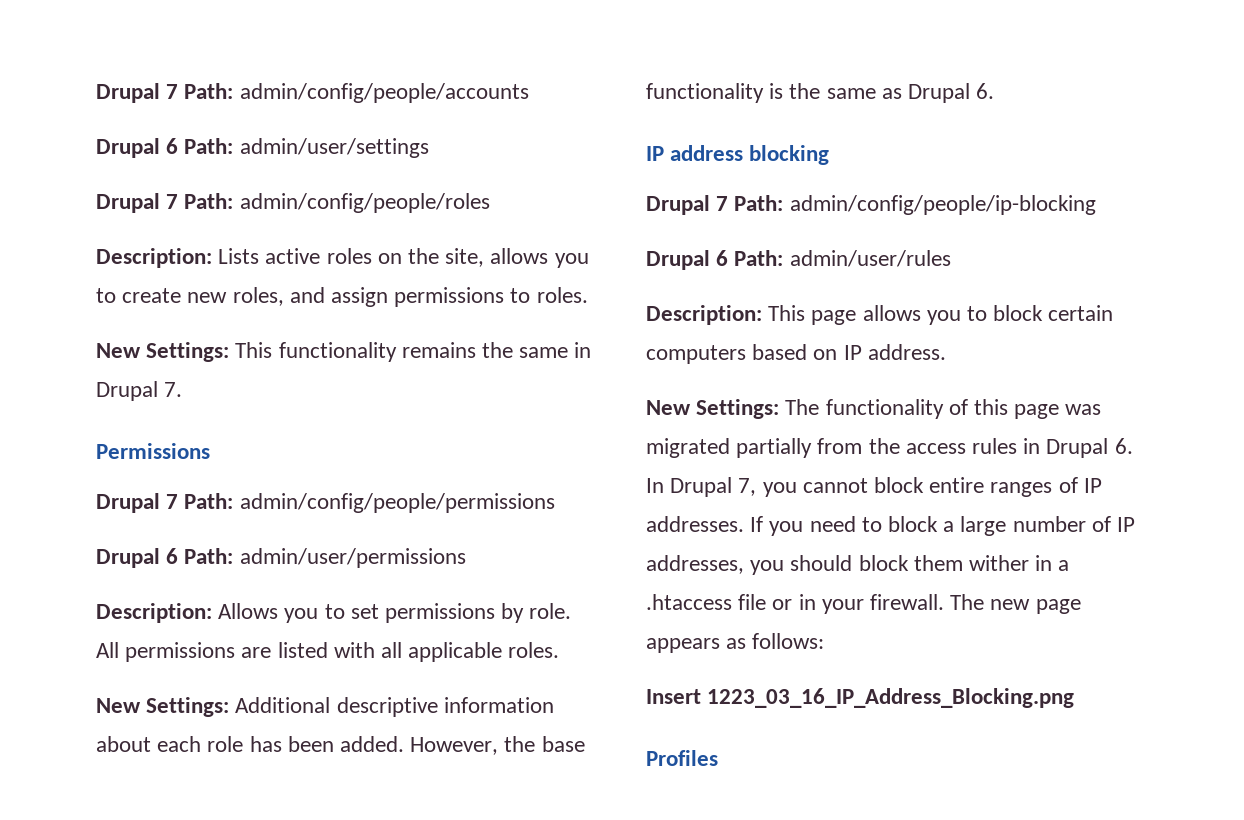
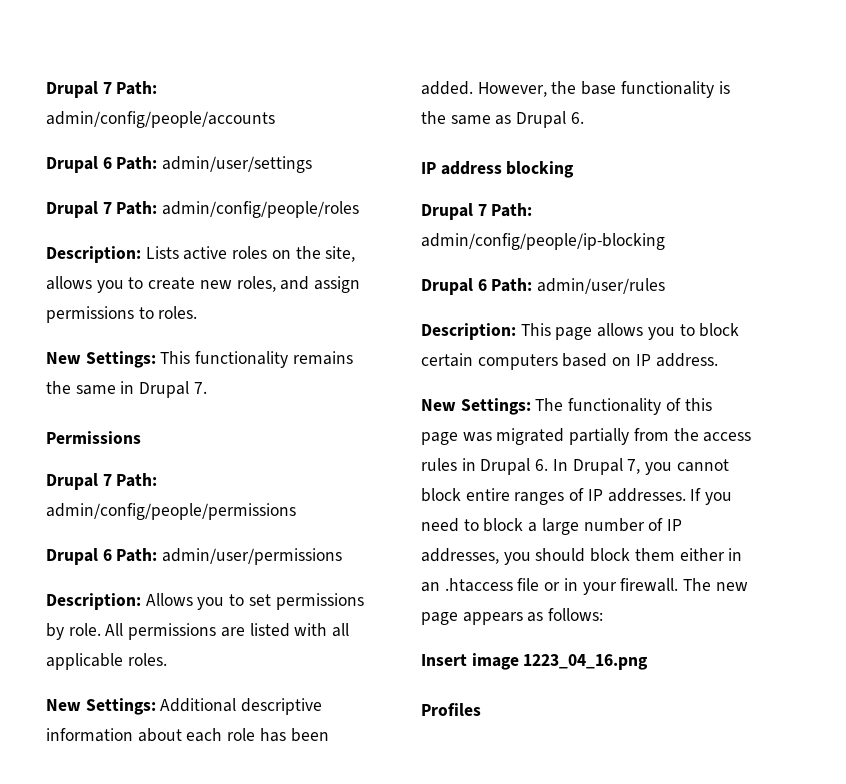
[969,555,1070,571] wither in a -> [679,548,743,561] [421,582,440,592] either in an
[707,688,1075,708] 1223_03_16_IP_Address_Blocking.png -> [471,653,649,670] image 1223_04_16.png

